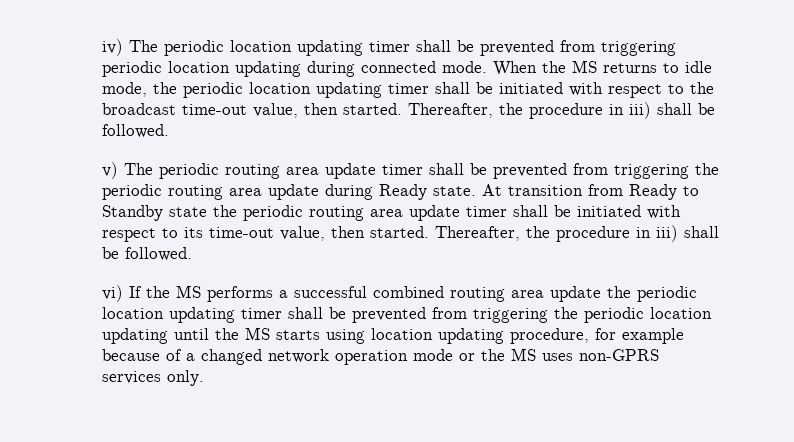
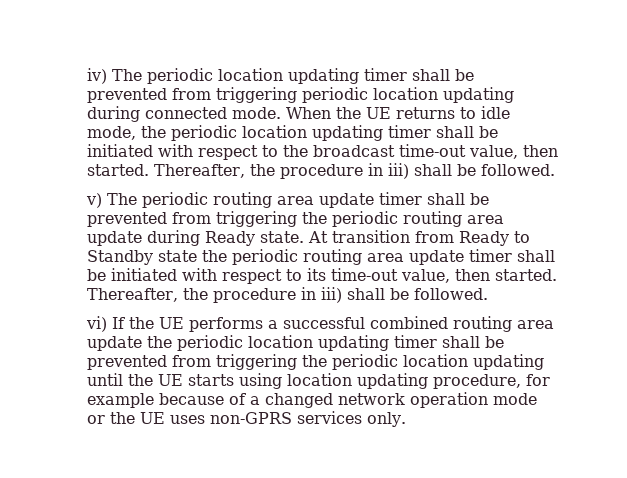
[572,60,598,73] MS -> [366,107,392,119] UE
[176,285,202,298] MS -> [159,317,185,329] UE
[245,327,271,340] MS -> [158,374,184,386] UE
[511,348,537,361] MS -> [140,412,166,424] UE

